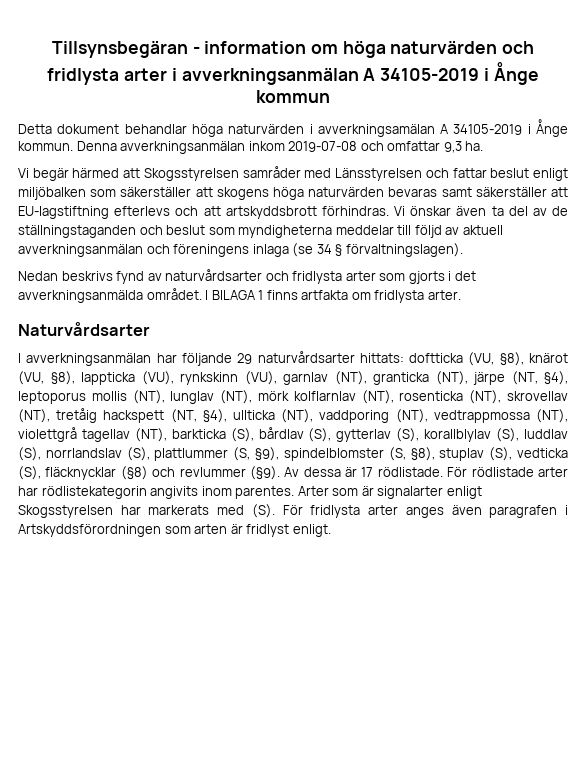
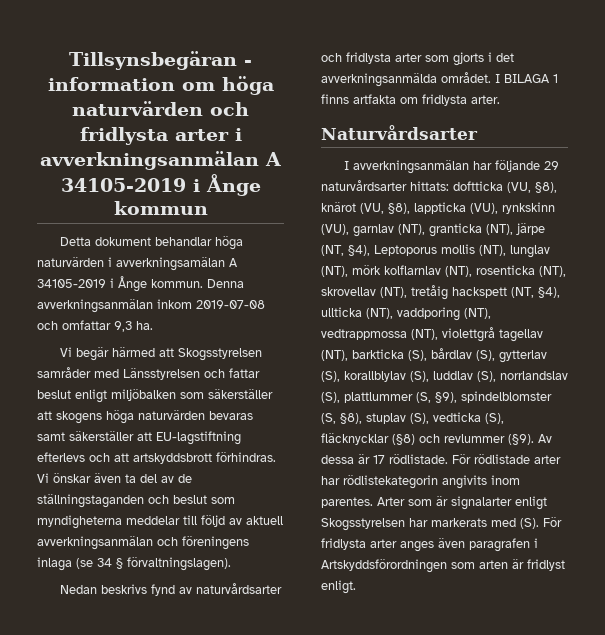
[18,391,86,404] leptoporus -> [374,245,437,256] Leptoporus

